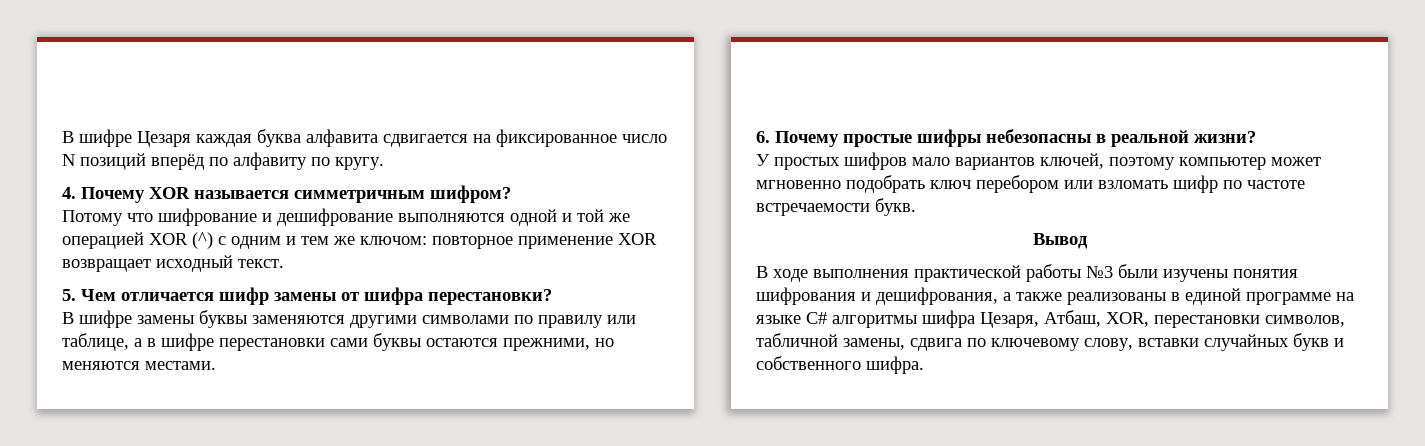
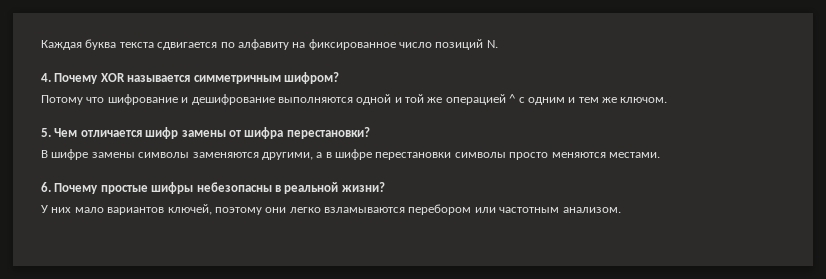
[62,129,667,147] [62,152,384,170] В шифре Цезаря каждая буква алфавита сдвигается на фиксированное число N позиций вперёд по алфавиту по кругу. -> [41,39,498,50] Каждая буква текста сдвигается по алфавиту на фиксированное число позиций N.
[149,232,213,249] XOR (^) -> [509,94,516,103] ^
[360,233,657,249] [62,255,284,272] ключом: повторное применение XOR возвращает исходный текст. -> [620,97,668,103] ключом.
[199,310,636,328] [62,333,614,351] буквы заменяются другими символами по правилу или таблице, а в шифре перестановки сами буквы остаются прежними, но -> [138,149,549,160] символы заменяются другими, а в шифре перестановки символы просто
[774,152,907,170] простых шифров -> [51,207,72,213] них
[1179,157,1321,170] [756,175,1305,193] [756,198,916,216] [1032,233,1088,249] [756,264,1298,282] [756,287,1354,305] [756,310,1345,328] [756,333,1344,351] [756,356,924,374] компьютер может мгновенно подобрать ключ перебором или взломать шифр по частоте встречаемости букв. // Вывод // В ходе выполнения практической работы №3 были изучены понятия шифрования и дешифрования, а также реализованы в единой программе на языке C# алгоритмы шифра Цезаря, Атбаш, XOR, перестановки символов, табличной замены, сдвига по ключевому слову, вставки случайных букв и собственного шифра. -> [265,204,621,215] они легко взламываются перебором или частотным анализом.

